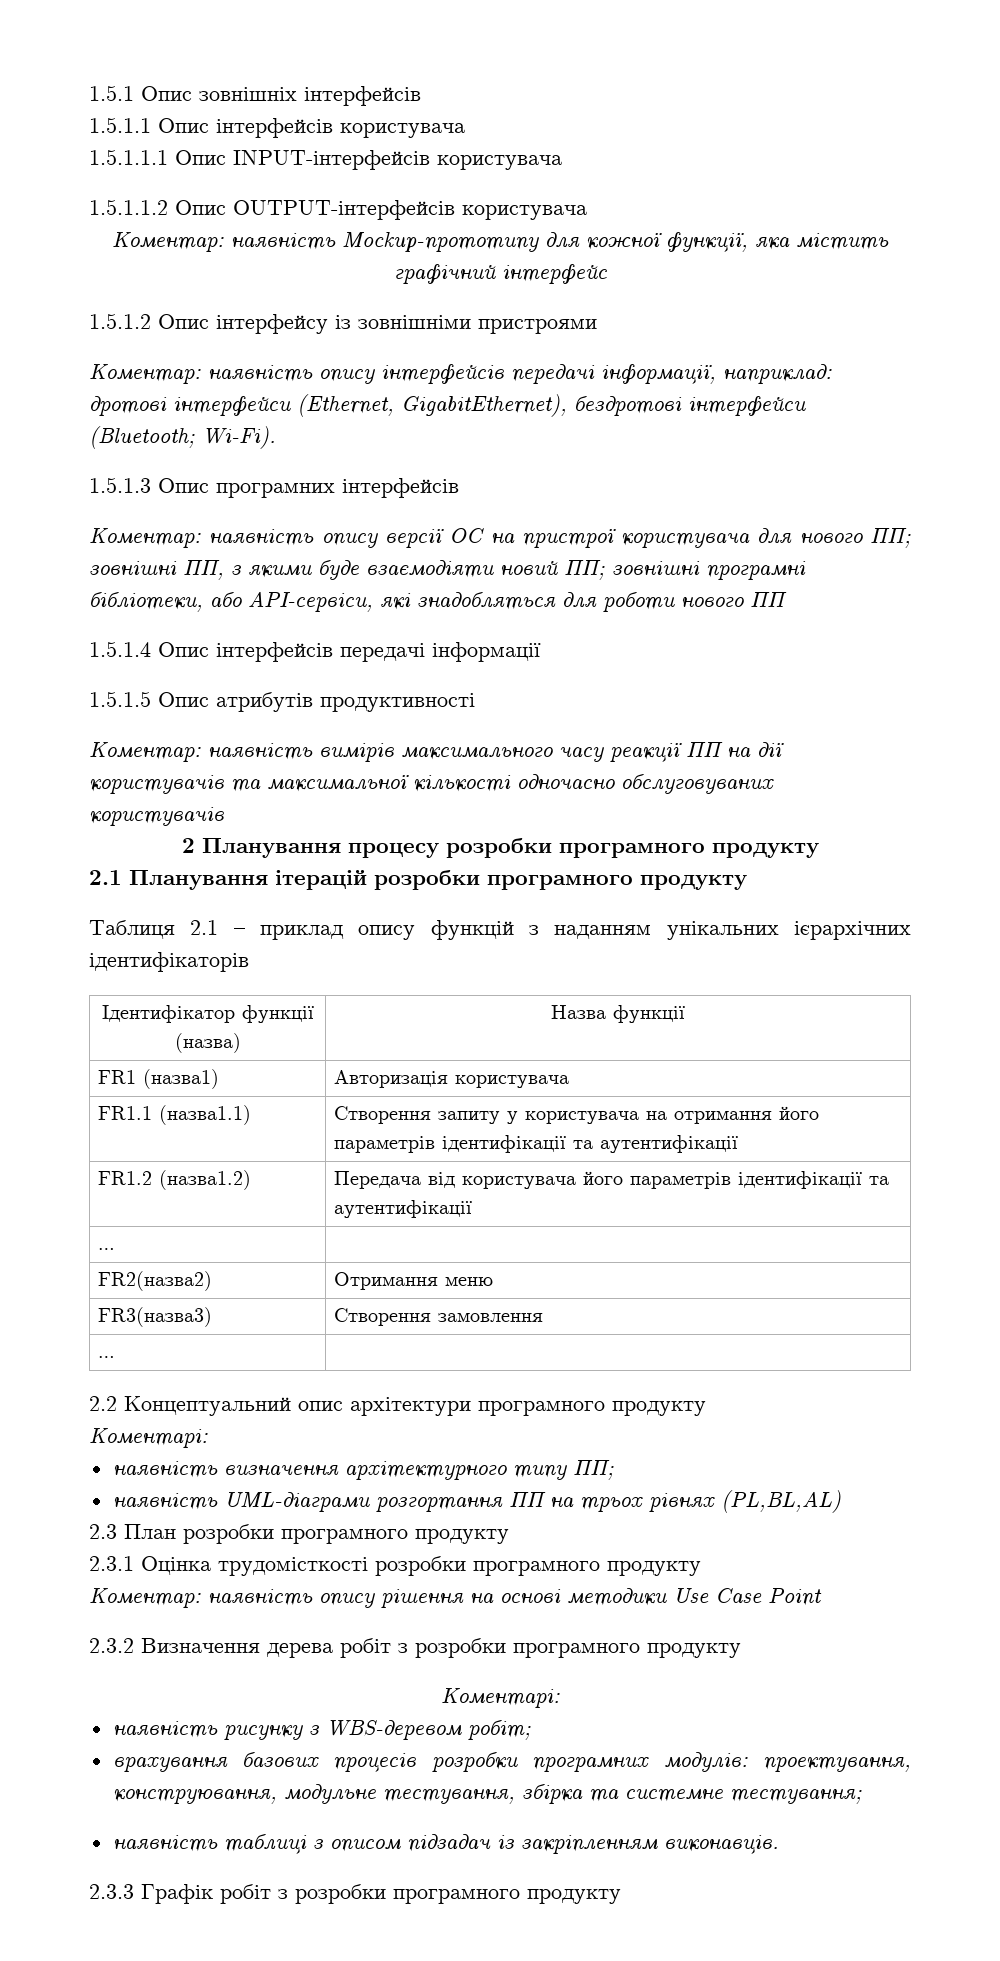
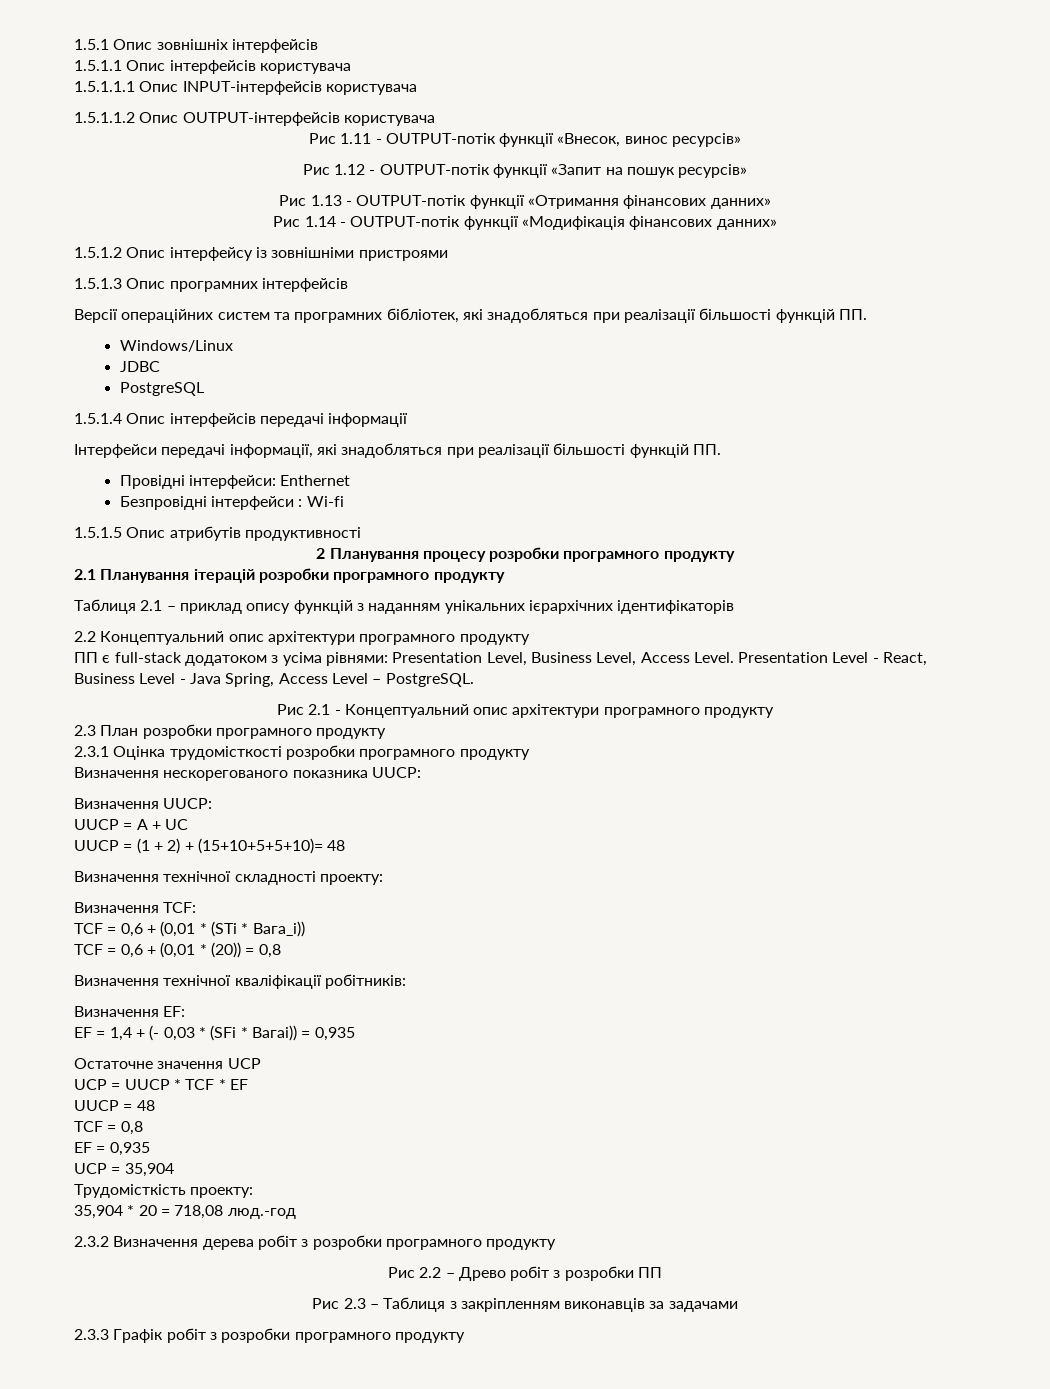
[112,232,889,253] [393,264,607,285] Коментар: наявність Mockup-прототипу для кожної функції, яка містить графічний інтерфейс -> [308,133,742,147] [302,164,748,178] [279,195,771,209] [273,216,777,230] Рис 1.11 - OUTPUT-потік функції «Внесок, винос ресурсів» // Рис 1.12 - OUTPUT-потік функції «Запит на пошук ресурсів» // Рис 1.13 - OUTPUT-потік функції «Отримання фінансових данних» // Рис 1.14 - OUTPUT-потік функції «Модифікація фінансових данних»
[89,364,832,385] [89,394,806,417] [89,426,276,449] [89,477,459,498] [89,528,911,549] [89,560,806,581] [89,591,787,613] Коментар: наявність опису інтерфейсів передачі інформації, наприклад: дротові інтерфейси (Ethernet, GigabitEthernet), бездротові інтерфейси (Bluetooth; Wi-Fi). // 1.5.1.3 Опис програмних інтерфейсів // Коментар: наявність опису версії ОС на пристрої користувача для нового ПП; зовнішні ПП, з якими буде взаємодіяти новий ПП; зовнішні програмні бібліотеки, або API-сервіси, які знадобляться для роботи нового ПП -> [74,278,348,292] [74,308,867,323] [119,340,233,352] [119,361,160,372] [119,382,204,396] 1.5.1.3 Опис програмних інтерфейсів // Версії операційних систем та програмних бібліотек, які знадобляться при реалізації більшості функцій ПП. // Windows/Linux // JDBC // PostgreSQL
[89,691,475,712] [89,742,784,763] [89,774,774,795] [89,807,224,827] 1.5.1.5 Опис атрибутів продуктивності // Коментар: наявність вимірів максимального часу реакції ПП на дії користувачів та максимальної кількості одночасно обслуговуваних користувачів -> [74,443,721,458] [119,475,351,489] [119,496,344,510] [74,526,361,541] Інтерфейси передачі інформації, які знадобляться при реалізації більшості функцій ПП. // Провідні інтерфейси: Enthernet // Безпровідні інтерфейси : Wi-fi // 1.5.1.5 Опис атрибутів продуктивності
[101,1005,314,1023] [174,1033,241,1053] [551,1005,686,1023] [98,1069,220,1089] [334,1070,570,1088] [98,1105,252,1125] [334,1106,820,1124] [334,1135,739,1153] [98,1170,252,1190] [334,1171,890,1189] [334,1200,473,1218] [98,1248,116,1250] [98,1271,213,1291] [334,1272,494,1290] [98,1307,213,1327] [334,1308,544,1326] [98,1356,116,1358] // Ідентифікатор функції (назва) | Назва функції // FR1 (назва1) | Авторизація користувача // FR1.1 (назва1.1) | Створення запиту у користувача на отримання його параметрів ідентифікації та аутентифікації // FR1.2 (назва1.2) | Передача від користувача його параметрів ідентифікації та аутентифікації // … | // FR2(назва2) | Отримання меню // FR3(назва3) | Створення замовлення // … | -> (735, 607) none
[89,1428,208,1449] [112,1460,614,1481] [112,1490,841,1513] Коментарі: // наявність визначення архітектурного типу ПП; // наявність UML-діаграми розгортання ПП на трьох рівнях (PL,BL,AL) -> [74,652,928,666] [74,673,474,687] [276,704,775,718] ПП є full-stack додатоком з усіма рівнями: Presentation Level, Business Level, Access Level. Presentation Level - React, Business Level - Java Spring, Access Level – PostgreSQL. // Рис 2.1 - Концептуальний опис архітектури програмного продукту
[89,1588,822,1609] Коментар: наявність опису рішення на основі методики Use Case Point -> [74,767,421,781] [74,798,213,809] [74,819,189,830] [74,838,346,854] [74,871,383,885] [74,902,197,913] [74,921,305,937] [74,942,281,958] [74,974,406,989] [74,1006,186,1017] [74,1025,355,1041] [74,1058,261,1069] [74,1079,248,1090] [74,1100,155,1111] [74,1121,143,1135] [74,1142,150,1156] [74,1163,174,1177] [74,1184,254,1198] [74,1205,296,1219] Визначення нескорегованого показника UUCP: // Визначення UUCP: // UUCP = A + UC // UUCP = (1 + 2) + (15+10+5+5+10)= 48 // Визначення технічної складності проекту: // Визначення TCF: // TCF = 0,6 + (0,01 * (STi * Вага_i)) // TCF = 0,6 + (0,01 * (20)) = 0,8 // Визначення технічної кваліфікації робітників: // Визначення EF: // EF = 1,4 + (- 0,03 * (SFi * Вагаi)) = 0,935 // Остаточне значення UCP // UCP = UUCP * TCF * EF // UUCP = 48 // TCF = 0,8 // EF = 0,935 // UCP = 35,904 // Трудомісткість проекту: // 35,904 * 20 = 718,08 люд.-год
[440,1688,560,1709] [112,1720,531,1741] [112,1752,911,1773] [112,1784,862,1805] [112,1834,779,1855] Коментарі: // наявність рисунку з WBS-деревом робіт; // врахування базових процесів розробки програмних модулів: проектування, конструювання, модульне тестування, збірка та системне тестування; // наявність таблиці з описом підзадач із закріпленням виконавців. -> [387,1266,663,1281] [312,1297,738,1312] Рис 2.2 – Древо робіт з розробки ПП // Рис 2.3 – Таблиця з закріпленням виконавців за задачами

